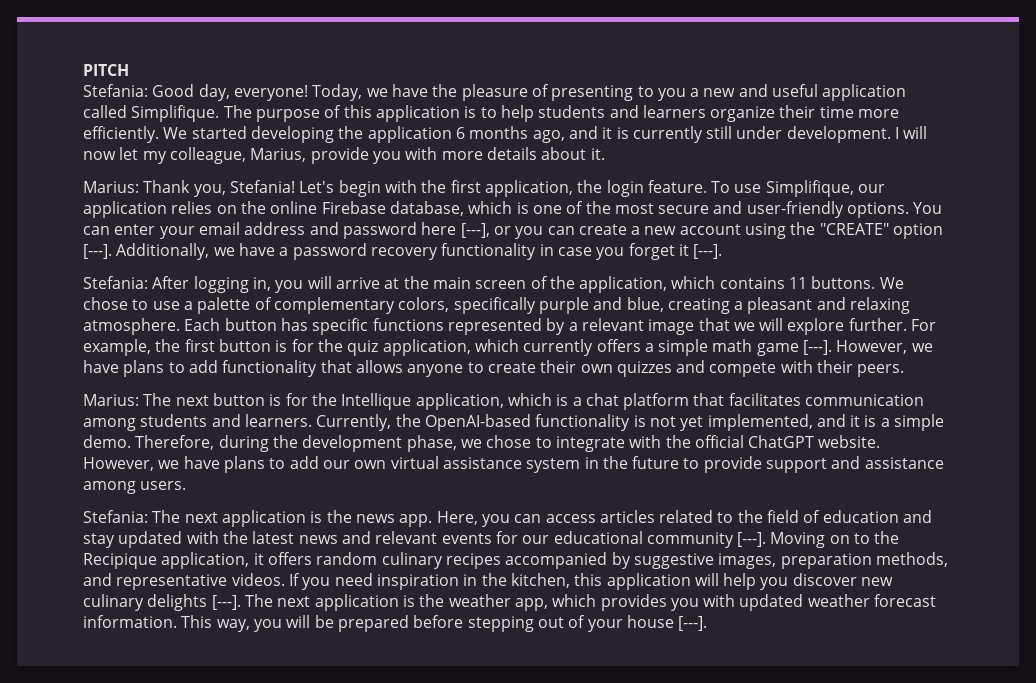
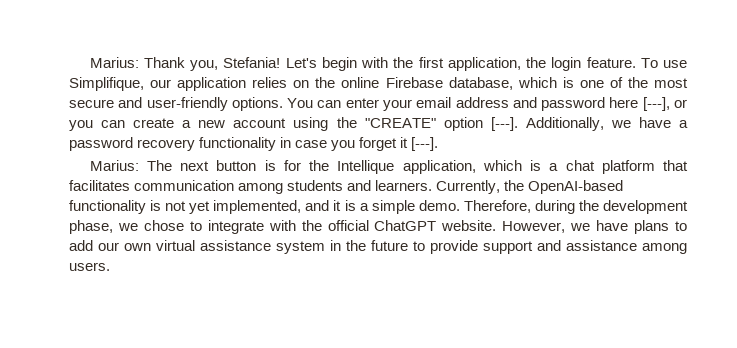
[83,64,129,76] [83,84,907,101] [83,105,900,122] [83,126,928,143] [83,147,605,164] PITCH // Stefania: Good day, everyone! Today, we have the pleasure of presenting to you a new and useful application called Simplifique. The purpose of this application is to help students and learners organize their time more efficiently. We started developing the application 6 months ago, and it is currently still under development. I will now let my colleague, Marius, provide you with more details about it. // -> (89, 62) none
[83,276,904,293] [83,297,911,314] [83,318,937,335] [83,339,933,356] [83,360,905,377] // Stefania: After logging in, you will arrive at the main screen of the application, which contains 11 buttons. We chose to use a palette of complementary colors, specifically purple and blue, creating a pleasant and relaxing atmosphere. Each button has specific functions represented by a relevant image that we will explore further. For example, the first button is for the quiz application, which currently offers a simple math game [---]. However, we have plans to add functionality that allows anyone to create their own quizzes and compete with their peers. -> (439, 144) none
[83,510,933,527] [83,531,900,548] [83,552,948,569] [83,573,894,590] [83,594,937,611] [83,615,708,632] // Stefania: The next application is the news app. Here, you can access articles related to the field of education and stay updated with the latest news and relevant events for our educational community [---]. Moving on to the Recipique application, it offers random culinary recipes accompanied by suggestive images, preparation methods, and representative videos. If you need inspiration in the kitchen, this application will help you discover new culinary delights [---]. The next application is the weather app, which provides you with updated weather forecast information. This way, you will be prepared before stepping out of your house [---]. -> (110, 266) none

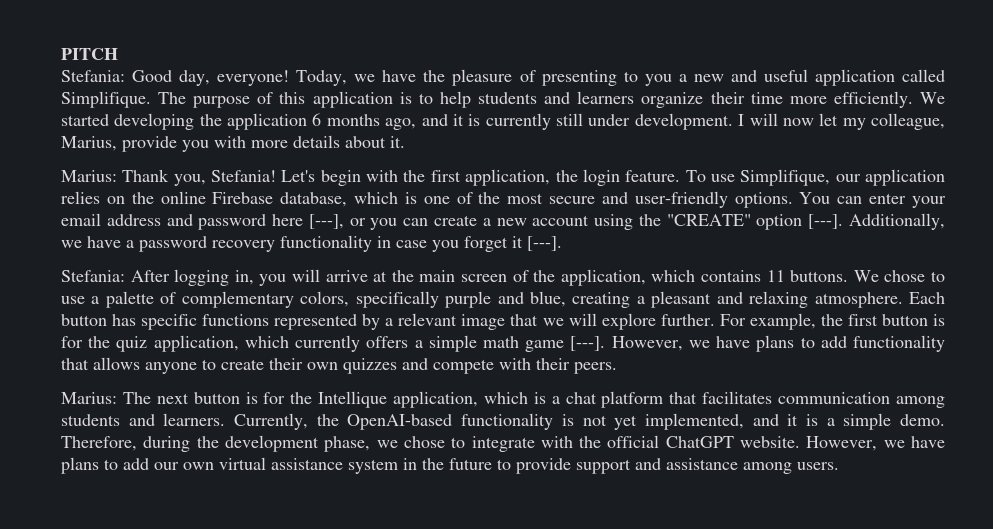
(89, 62) none -> [61,48,118,60] [61,69,945,86] [61,91,946,108] [61,113,945,130] [61,135,405,152] PITCH // Stefania: Good day, everyone! Today, we have the pleasure of presenting to you a new and useful application called Simplifique. The purpose of this application is to help students and learners organize their time more efficiently. We started developing the application 6 months ago, and it is currently still under development. I will now let my colleague, Marius, provide you with more details about it. //
(439, 144) none -> [61,269,946,286] [61,291,945,308] [61,313,945,330] [61,335,945,352] [61,357,617,374] // Stefania: After logging in, you will arrive at the main screen of the application, which contains 11 buttons. We chose to use a palette of complementary colors, specifically purple and blue, creating a pleasant and relaxing atmosphere. Each button has specific functions represented by a relevant image that we will explore further. For example, the first button is for the quiz application, which currently offers a simple math game [---]. However, we have plans to add functionality that allows anyone to create their own quizzes and compete with their peers.

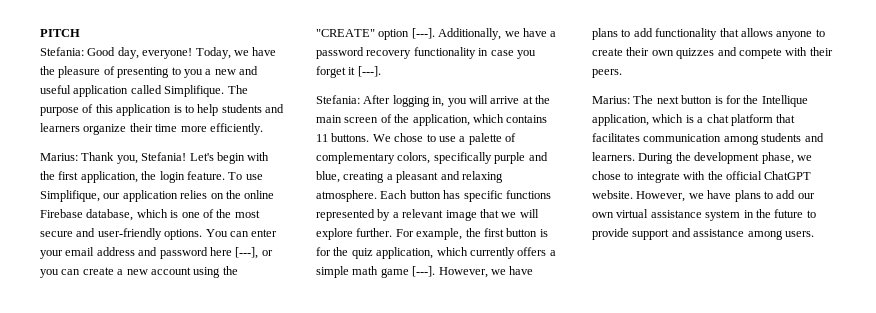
[920,92,946,104] [61,113,945,130] [61,135,405,152] We started developing the application 6 months ago, and it is currently still under development. I will now let my colleague, Marius, provide you with more details about it. -> (263, 129) none
[234,413,945,430] [61,436,191,452] Currently, the OpenAI-based functionality is not yet implemented, and it is a simple demo. Therefore, during -> [638,153,674,164] During

